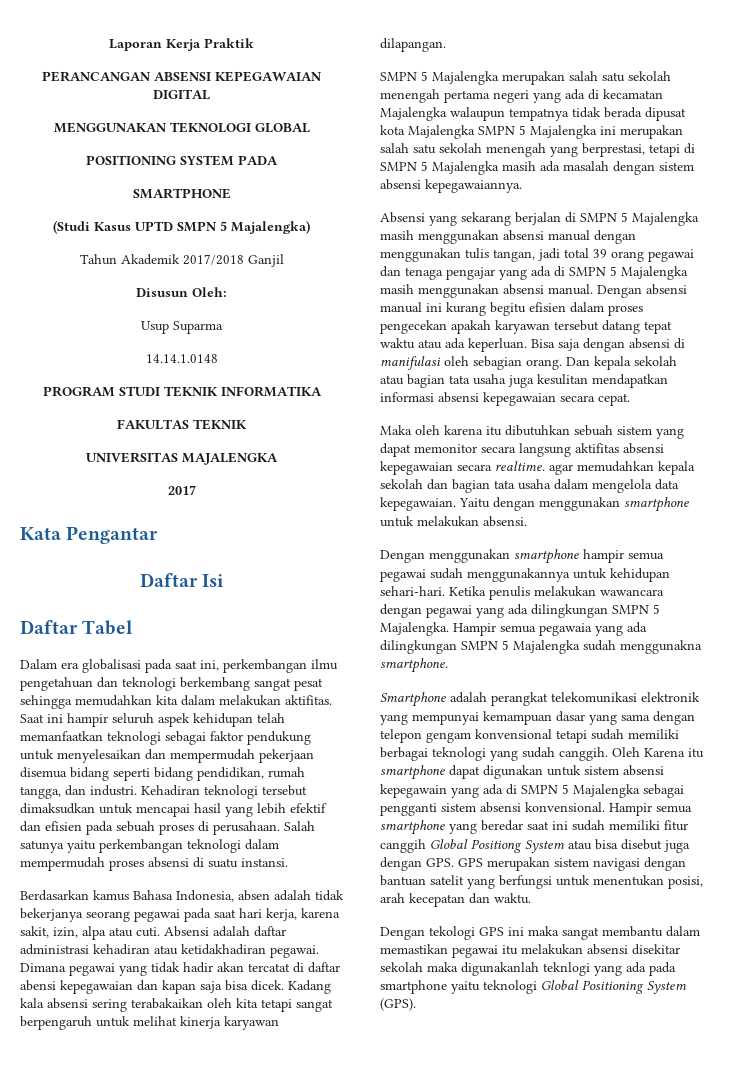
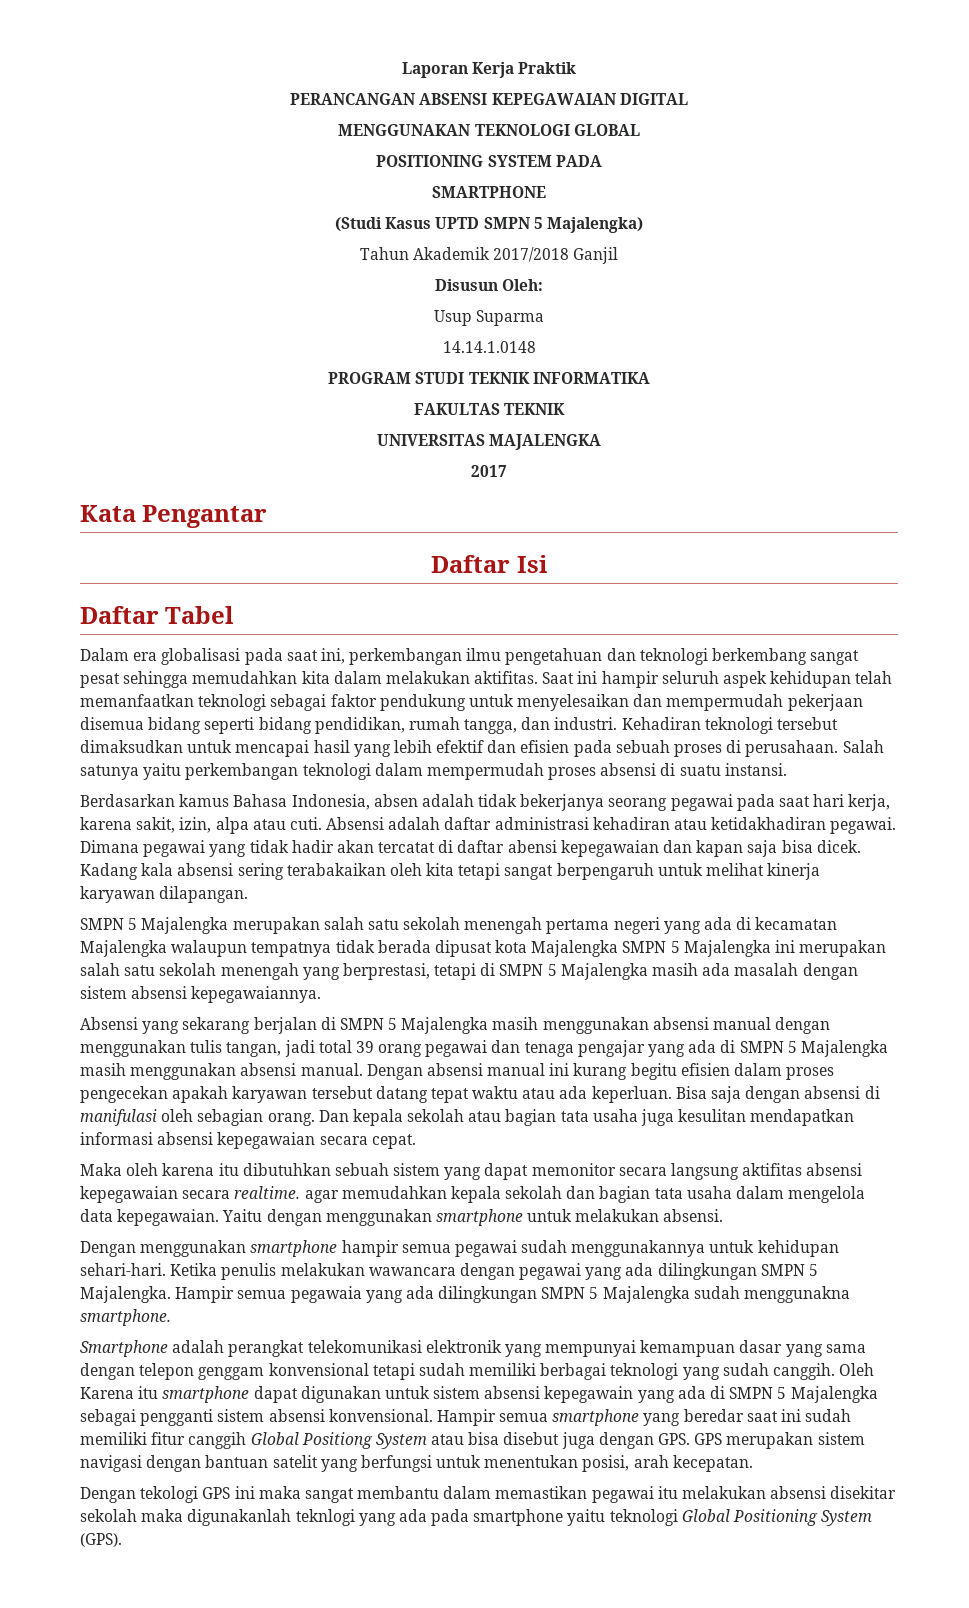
[426,732,471,743] gengam -> [198,1367,265,1380] genggam
[409,893,531,907] kecepatan dan waktu. -> [672,1455,753,1472] kecepatan.

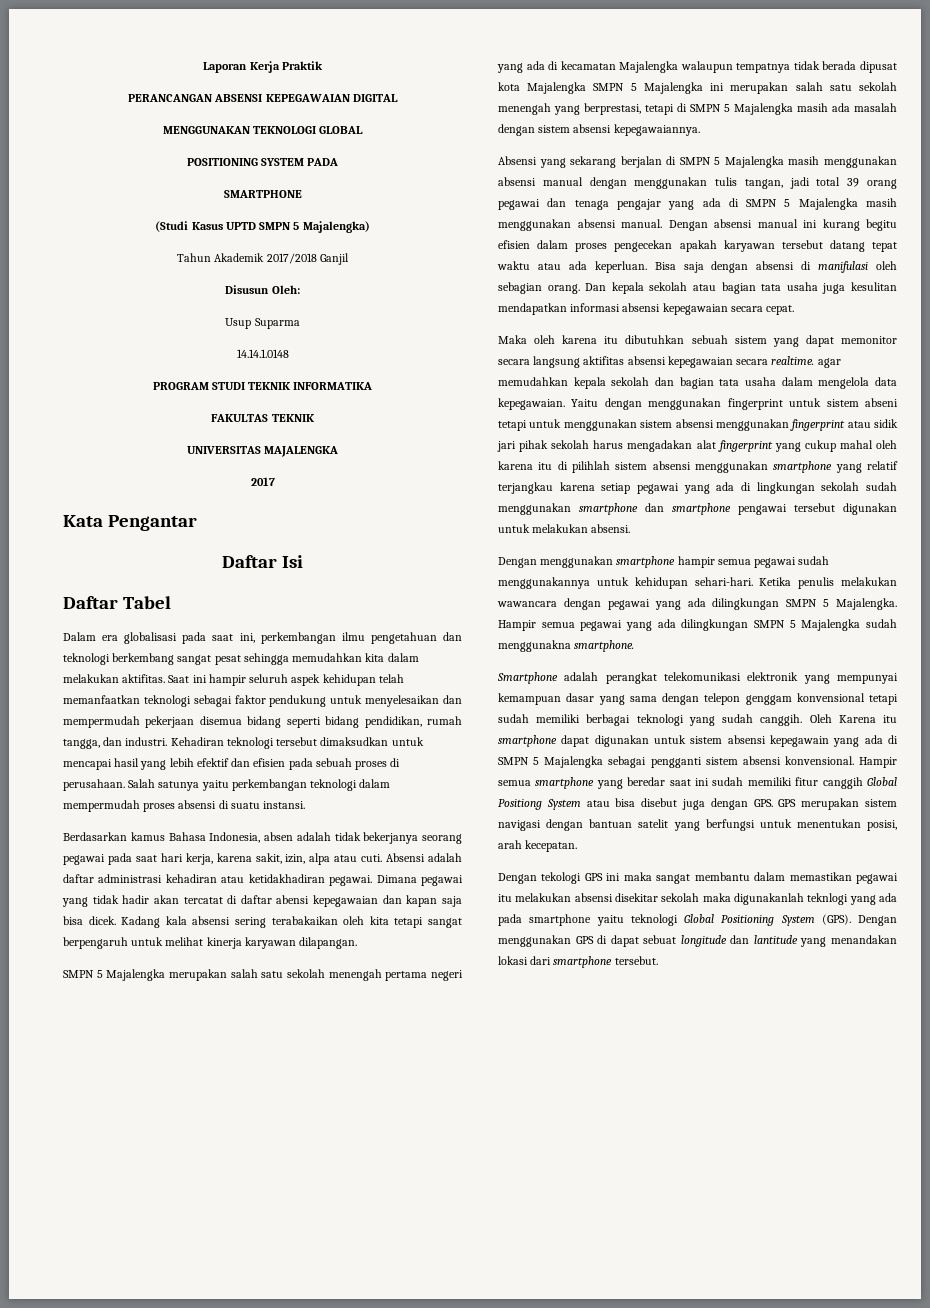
[435,1209,523,1226] smartphone -> [727,398,898,410] [498,419,898,431] [497,440,897,452] [498,461,898,473] [498,482,897,494] [498,503,897,515] fingerprint untuk sistem abseni tetapi untuk menggunakan sistem absensi menggunakan fingerprint atau sidik jari pihak sekolah harus mengadakan alat fingerprint yang cukup mahal oleh karena itu di pilihlah sistem absensi menggunakan smartphone yang relatif terjangkau karena setiap pegawai yang ada di lingkungan sekolah sudah menggunakan smartphone dan smartphone pengawai tersebut digunakan
[290,1286,362,1303] pegawaia -> [580,620,623,631] pegawai
(122, 1540) none -> [858,915,897,926] [498,935,897,947] [498,956,658,968] Dengan menggunakan GPS di dapat sebuat longitude dan lantitude yang menandakan lokasi dari smartphone tersebut.

